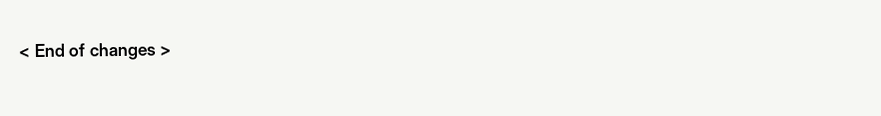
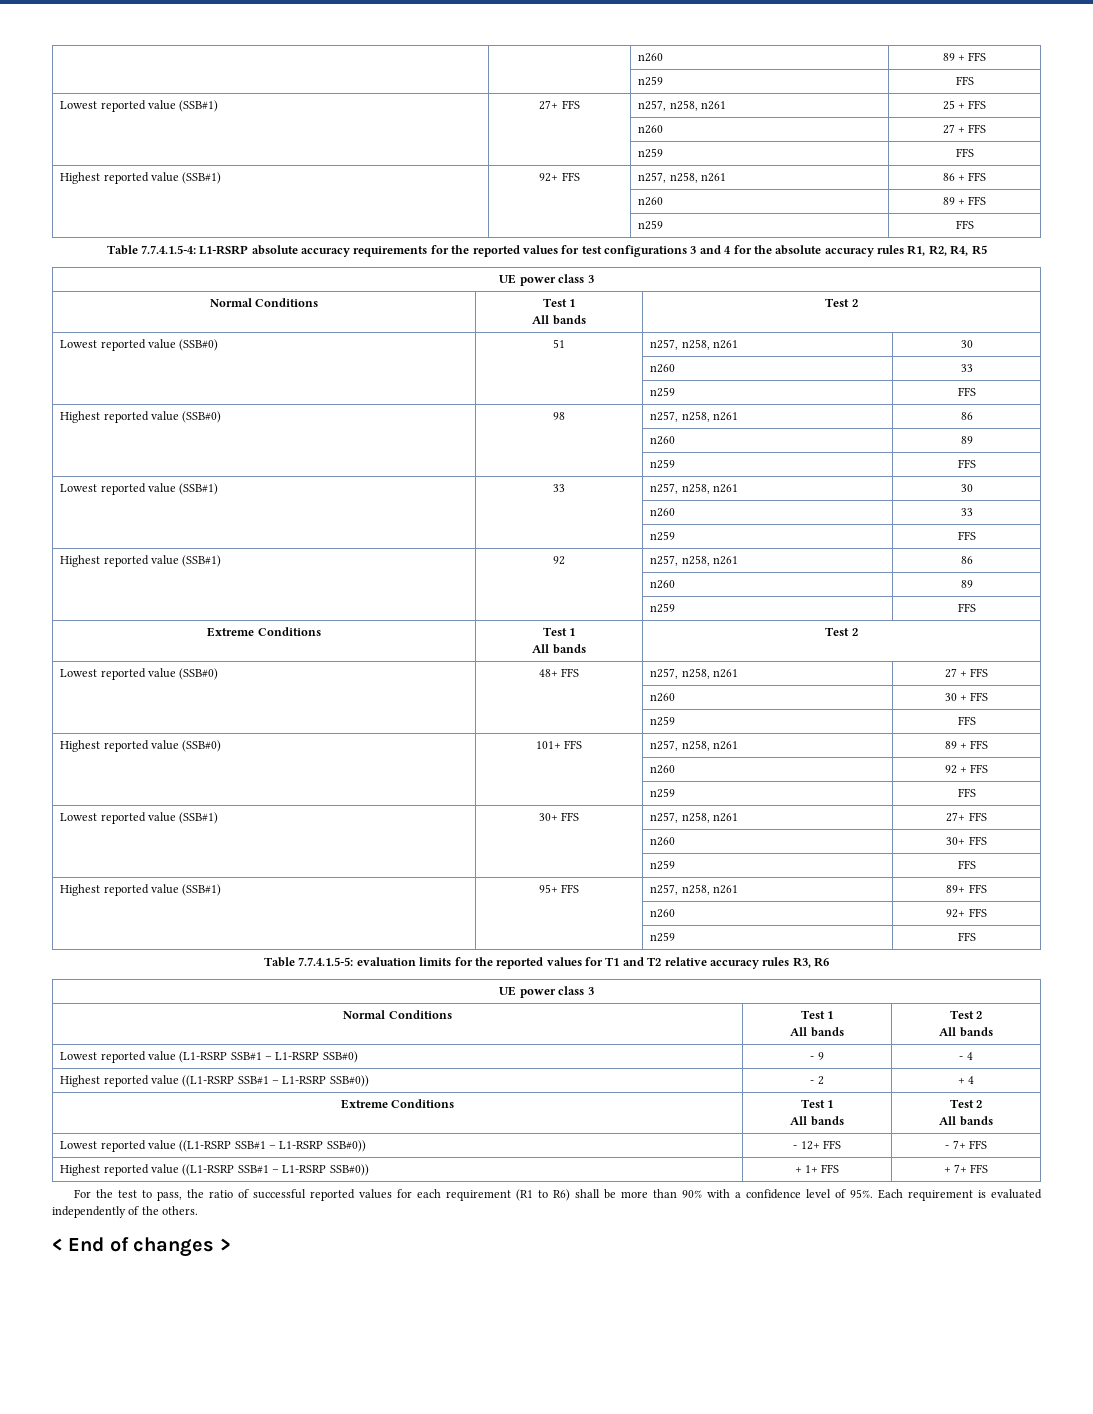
(18, 52) none -> [638,53,664,62] [942,52,987,61] [638,76,664,86] [955,76,974,85] [60,100,219,112] [539,100,580,110] [638,100,726,111] [942,100,987,110] [638,125,664,134] [942,124,987,134] [638,148,664,158] [955,148,974,157] [60,172,222,184] [539,172,580,182] [638,172,726,183] [942,172,987,181] [638,197,664,206] [942,196,987,205] [638,220,664,230] [955,220,974,229] [106,245,987,257] [499,274,594,286] [209,298,319,307] [542,298,576,307] [532,315,586,325] [825,298,858,307] [60,339,219,351] [553,339,565,348] [650,339,738,350] [960,340,973,348] [650,364,676,373] [960,364,973,372] [650,387,676,397] [957,387,976,396] [60,411,222,423] [553,412,565,420] [650,411,738,422] [960,412,973,420] [650,436,676,445] [960,436,973,444] [650,459,676,469] [957,459,976,468] [60,483,219,495] [553,484,565,492] [650,483,738,494] [960,484,973,492] [650,508,676,517] [960,508,973,516] [650,531,676,541] [957,531,976,540] [60,555,222,567] [553,556,565,565] [650,555,738,566] [960,556,973,564] [650,580,676,589] [960,580,973,588] [650,603,676,613] [957,603,976,612] [207,627,321,637] [542,627,576,636] [532,644,586,654] [825,627,858,636] [60,668,219,680] [538,668,580,677] [650,668,738,679] [944,668,989,678] [650,693,676,702] [944,692,989,701] [650,716,676,726] [957,716,976,725] [60,740,222,752] [535,740,583,749] [650,740,738,751] [944,740,989,749] [650,765,676,774] [944,764,989,774] [650,788,676,798] [957,788,976,797] [60,812,219,824] [538,812,580,821] [650,812,738,823] [946,812,987,822] [650,837,676,846] [946,836,987,845] [650,860,676,870] [957,860,976,869] [60,884,222,896] [538,884,580,893] [650,884,738,895] [946,884,987,893] [650,909,676,918] [946,908,987,918] [650,932,676,942] [957,932,976,941] [264,957,829,969] [499,986,594,998] [343,1010,452,1019] [800,1010,834,1019] [790,1027,844,1037] [949,1010,983,1019] [939,1027,993,1037] [60,1051,358,1063] [810,1052,824,1060] [959,1052,973,1060] [60,1075,369,1087] [810,1076,824,1085] [957,1076,975,1084] [340,1099,455,1109] [800,1099,834,1108] [790,1116,844,1126] [949,1099,983,1108] [939,1116,993,1126] [60,1140,366,1152] [793,1140,841,1150] [945,1140,987,1149] [60,1164,369,1176] [794,1164,840,1173] [943,1164,989,1173] [74,1189,1042,1201] [52,1206,199,1218] | | n260 | 89 + FFS // | | n259 | FFS // Lowest reported value (SSB#1) | 27+ FFS | n257, n258, n261 | 25 + FFS // | | n260 | 27 + FFS // | | n259 | FFS // Highest reported value (SSB#1) | 92+ FFS | n257, n258, n261 | 86 + FFS // | | n260 | 89 + FFS // | | n259 | FFS // Table 7.7.4.1.5-4: L1-RSRP absolute accuracy requirements for the reported values for test configurations 3 and 4 for the absolute accuracy rules R1, R2, R4, R5 // UE power class 3 // Normal Conditions | Test 1 // All bands | Test 2 // Lowest reported value (SSB#0) | 51 | n257, n258, n261 | 30 // | | n260 | 33 // | | n259 | FFS // Highest reported value (SSB#0) | 98 | n257, n258, n261 | 86 // | | n260 | 89 // | | n259 | FFS // Lowest reported value (SSB#1) | 33 | n257, n258, n261 | 30 // | | n260 | 33 // | | n259 | FFS // Highest reported value (SSB#1) | 92 | n257, n258, n261 | 86 // | | n260 | 89 // | | n259 | FFS // Extreme Conditions | Test 1 // All bands | Test 2 // Lowest reported value (SSB#0) | 48+ FFS | n257, n258, n261 | 27 + FFS // | | n260 | 30 + FFS // | | n259 | FFS // Highest reported value (SSB#0) | 101+ FFS | n257, n258, n261 | 89 + FFS // | | n260 | 92 + FFS // | | n259 | FFS // Lowest reported value (SSB#1) | 30+ FFS | n257, n258, n261 | 27+ FFS // | | n260 | 30+ FFS // | | n259 | FFS // Highest reported value (SSB#1) | 95+ FFS | n257, n258, n261 | 89+ FFS // | | n260 | 92+ FFS // | | n259 | FFS // Table 7.7.4.1.5-5: evaluation limits for the reported values for T1 and T2 relative accuracy rules R3, R6 // UE power class 3 // Normal Conditions | Test 1 // All bands | Test 2 // All bands // Lowest reported value (L1-RSRP SSB#1 – L1-RSRP SSB#0) | - 9 | - 4 // Highest reported value ((L1-RSRP SSB#1 – L1-RSRP SSB#0)) | - 2 | + 4 // Extreme Conditions | Test 1 // All bands | Test 2 // All bands // Lowest reported value ((L1-RSRP SSB#1 – L1-RSRP SSB#0)) | - 12+ FFS | - 7+ FFS // Highest reported value ((L1-RSRP SSB#1 – L1-RSRP SSB#0)) | + 1+ FFS | + 7+ FFS // For the test to pass, the ratio of successful reported values for each requirement (R1 to R6) shall be more than 90% with a confidence level of 95%. Each requirement is evaluated independently of the others. //

